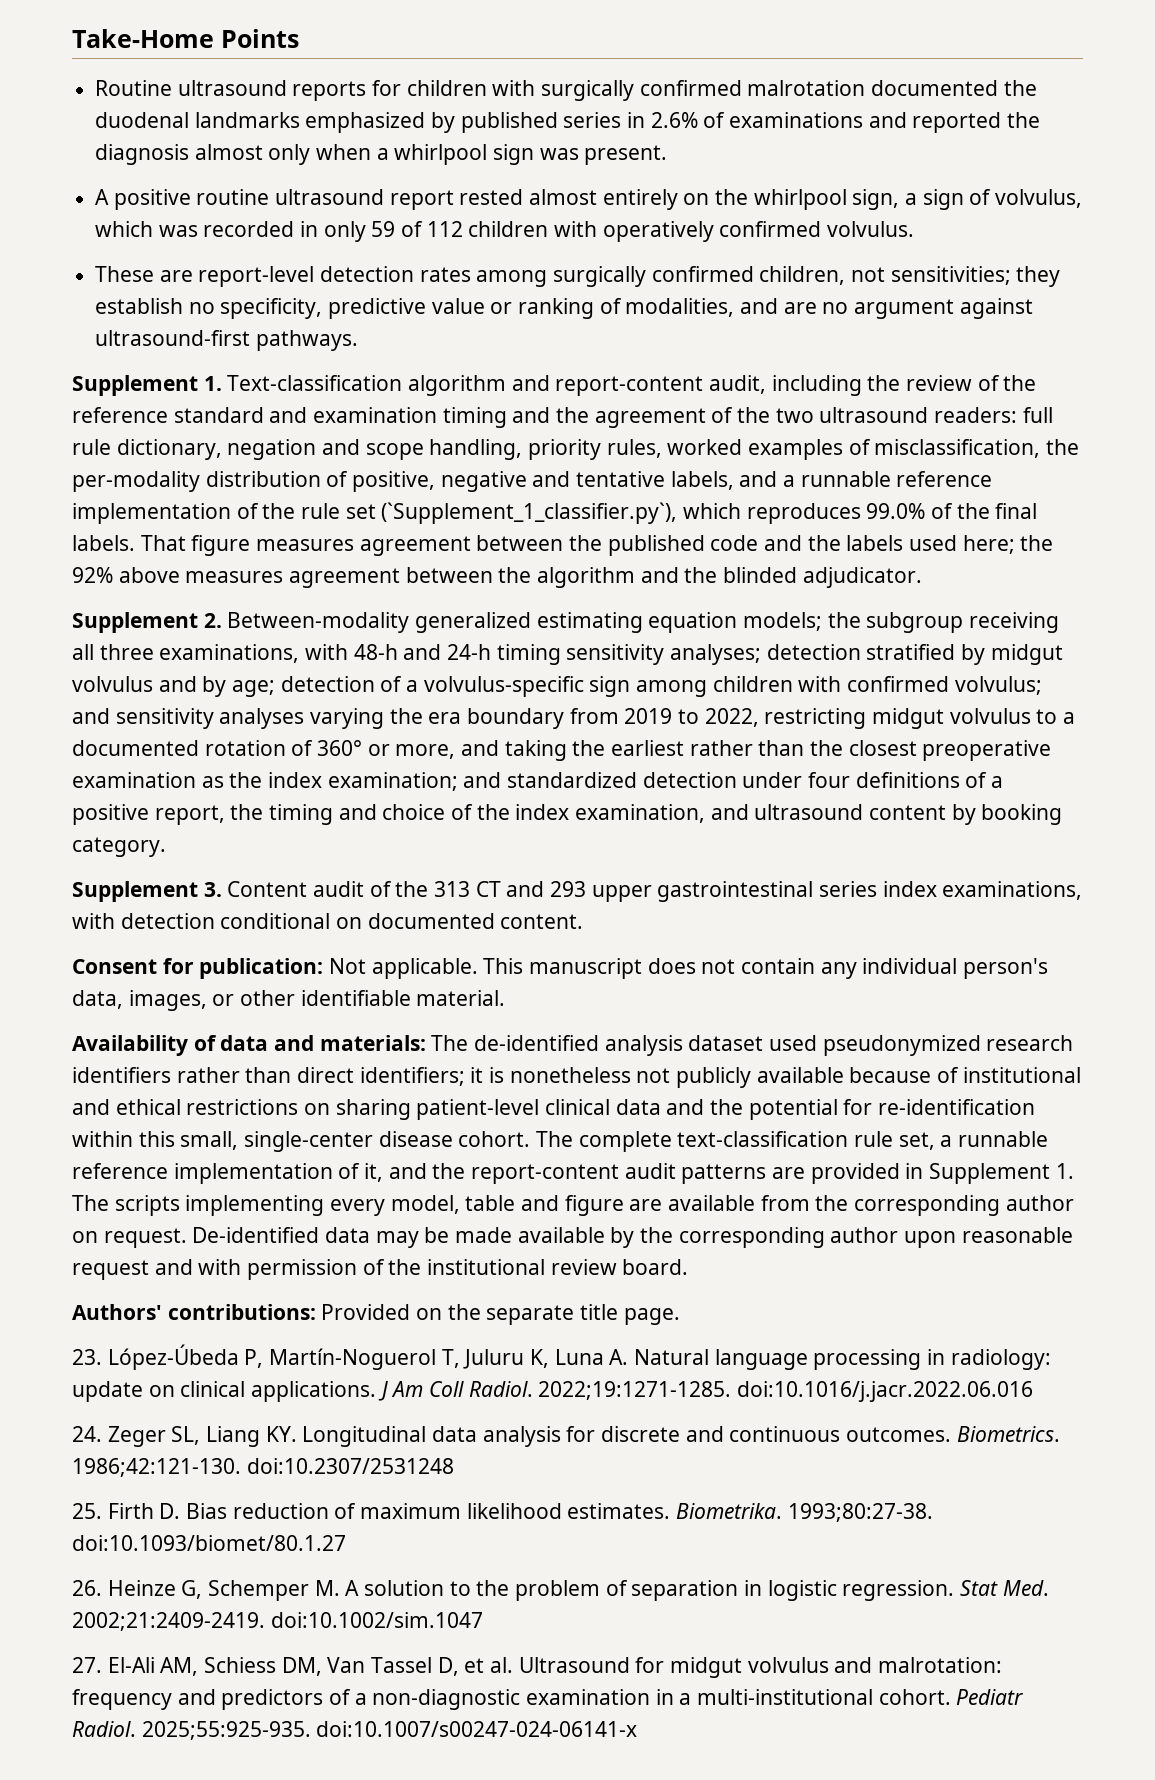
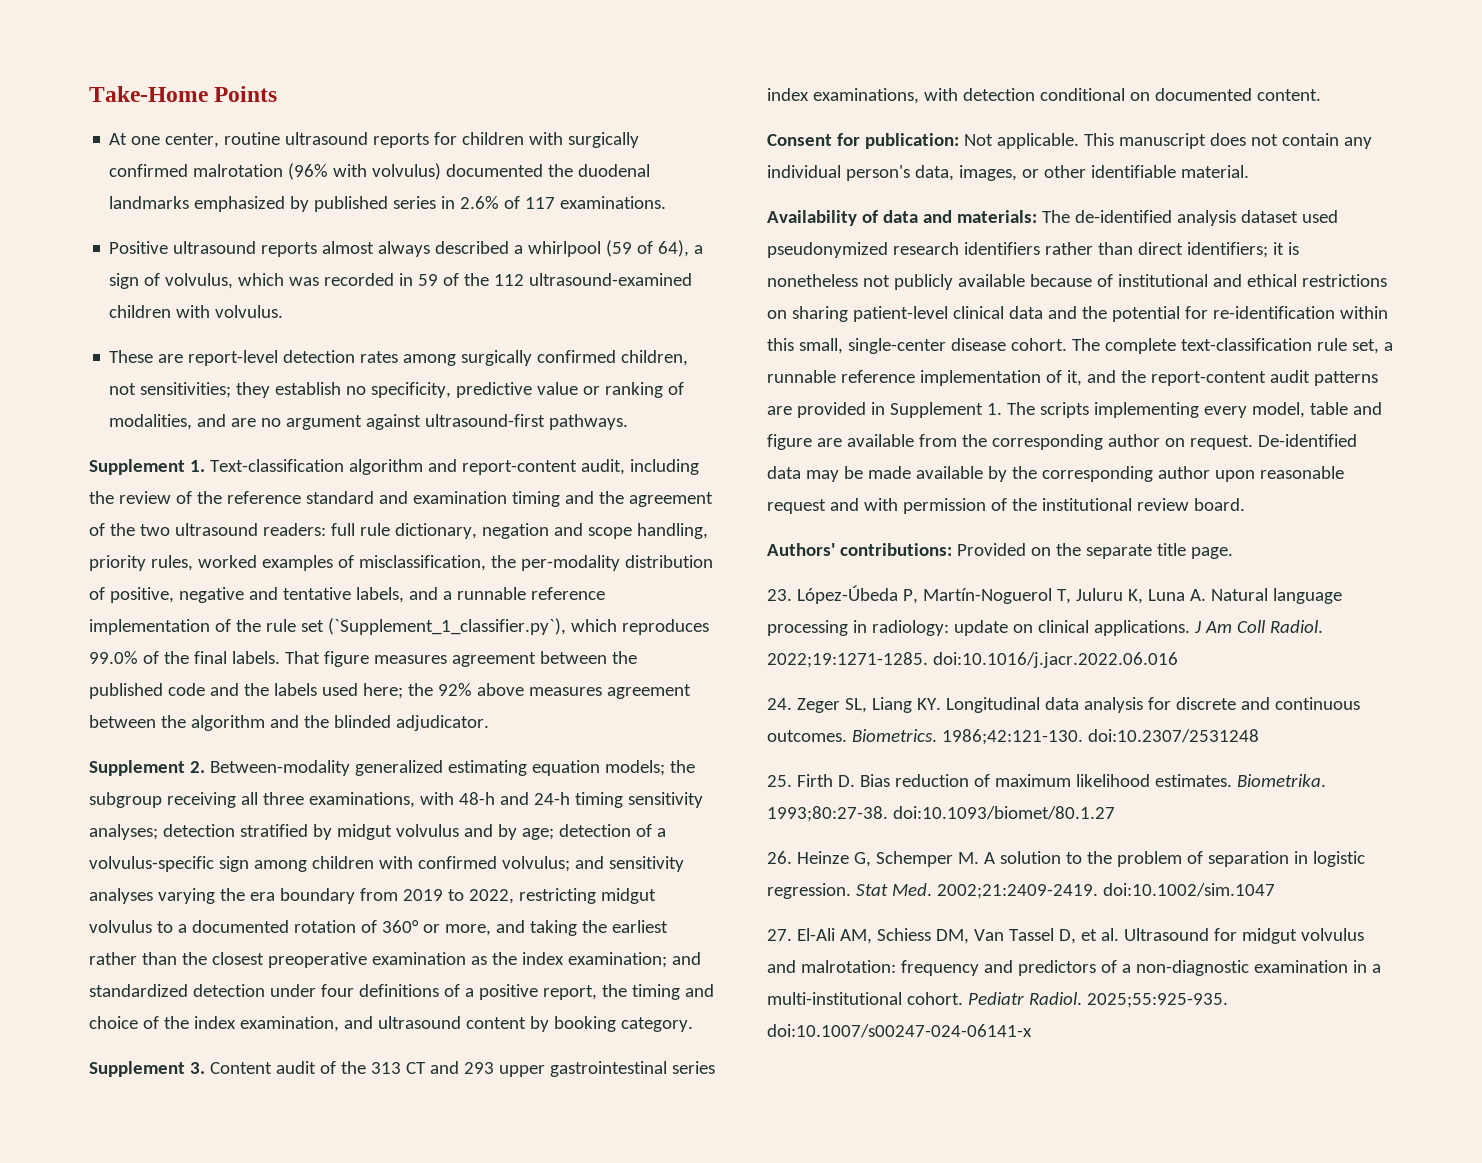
[95,80,173,96] Routine -> [109,132,281,148] At one center, routine
(866, 88) none -> [288,163,442,180] (96% with volvulus)
[729,112,1041,133] [95,144,668,165] [95,189,900,210] examinations and reported the diagnosis almost only when a whirlpool sign was present. // A positive routine ultrasound report rested almost entirely on the whirlpool sign, -> [525,196,667,209] [109,240,690,257] 117 examinations. // Positive ultrasound reports almost always described a whirlpool (59 of 64),
[323,221,366,242] only -> (414, 279) none
[426,221,822,242] 112 children with operatively confirmed -> [464,273,693,286] [109,305,211,318] the 112 ultrasound-examined children with

